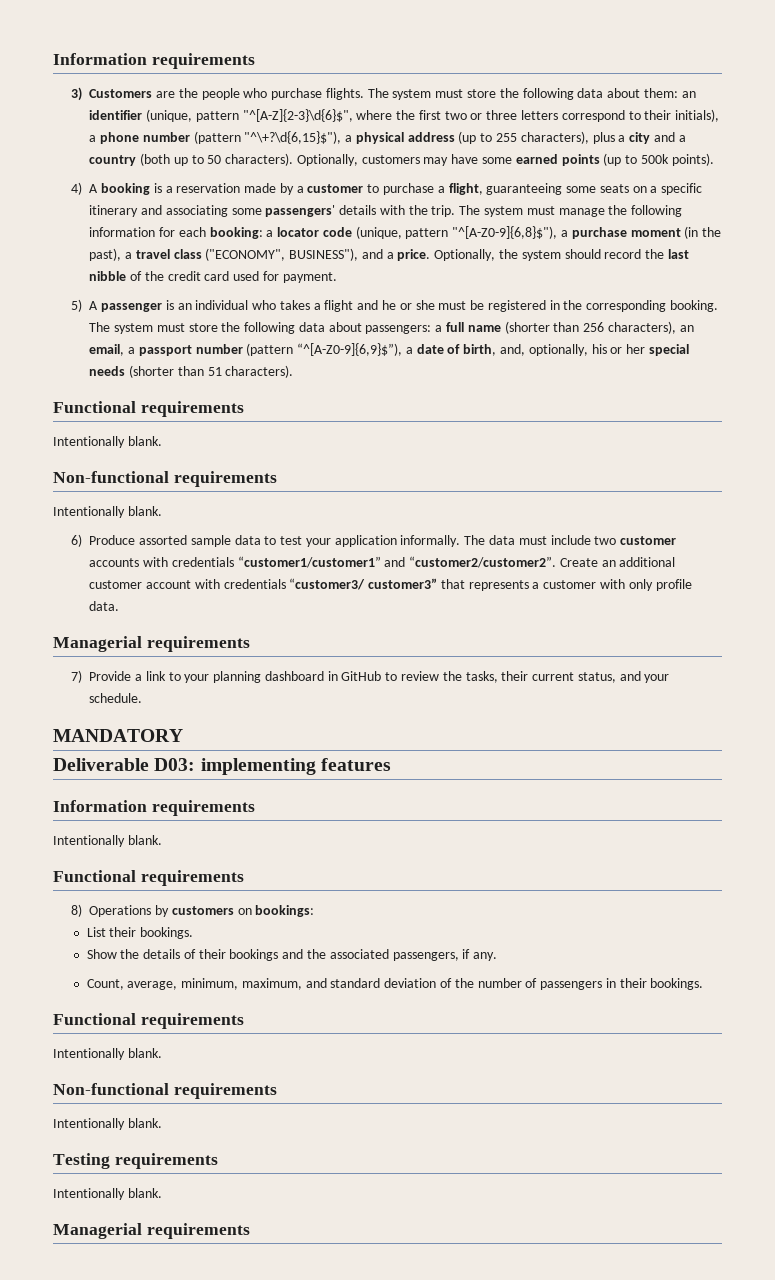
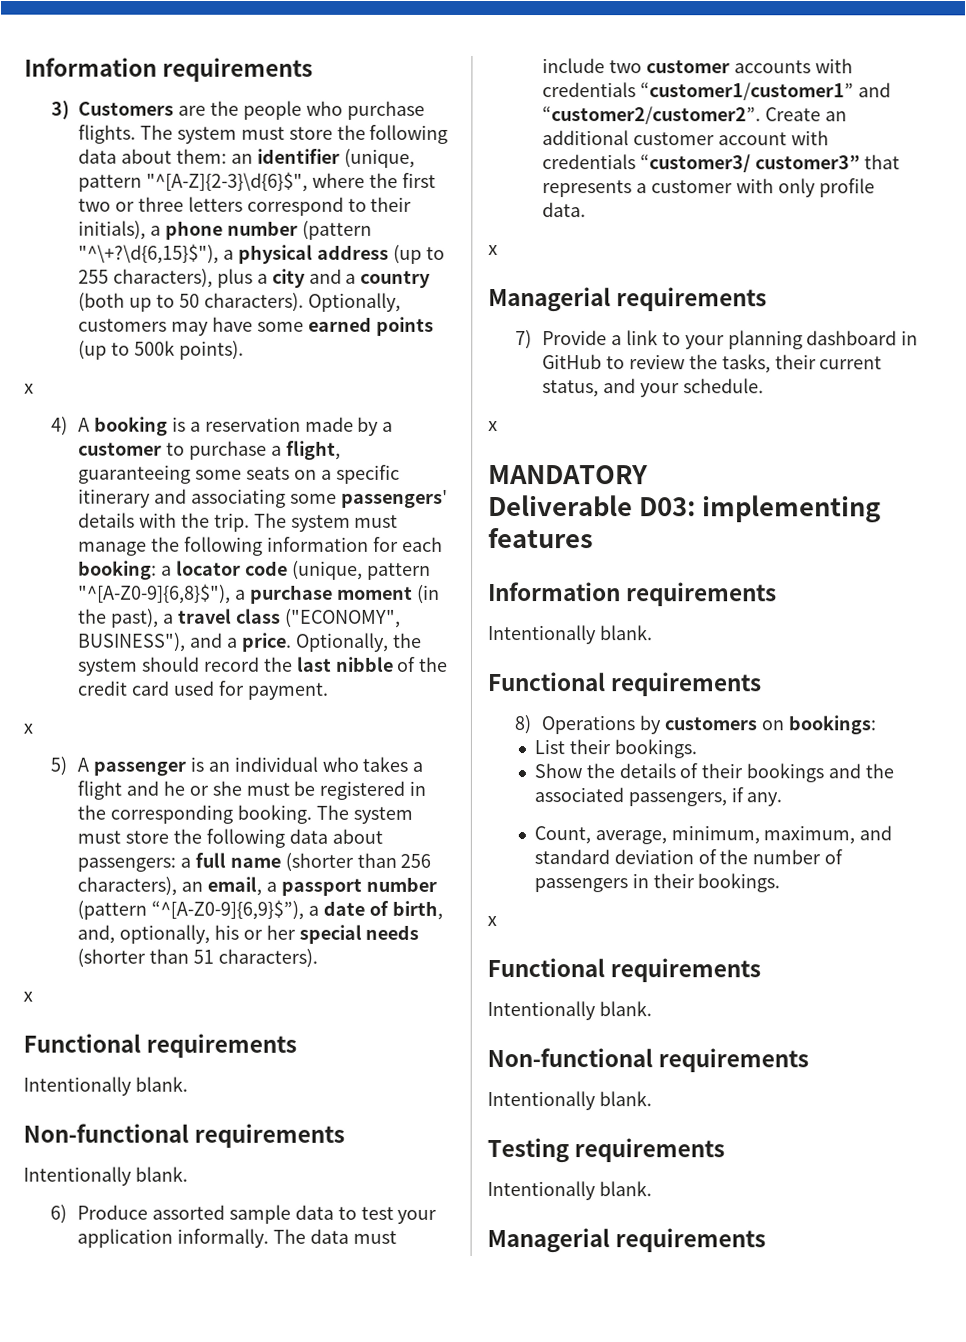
(714, 159) none -> [24,383,34,394] // x
(337, 277) none -> [23,723,33,734] // x
(294, 371) none -> [23,991,33,1002] // x
(120, 606) none -> [488,245,498,256] // x
(143, 698) none -> [488,421,498,432] // x
(704, 984) none -> [487,916,497,927] // x

